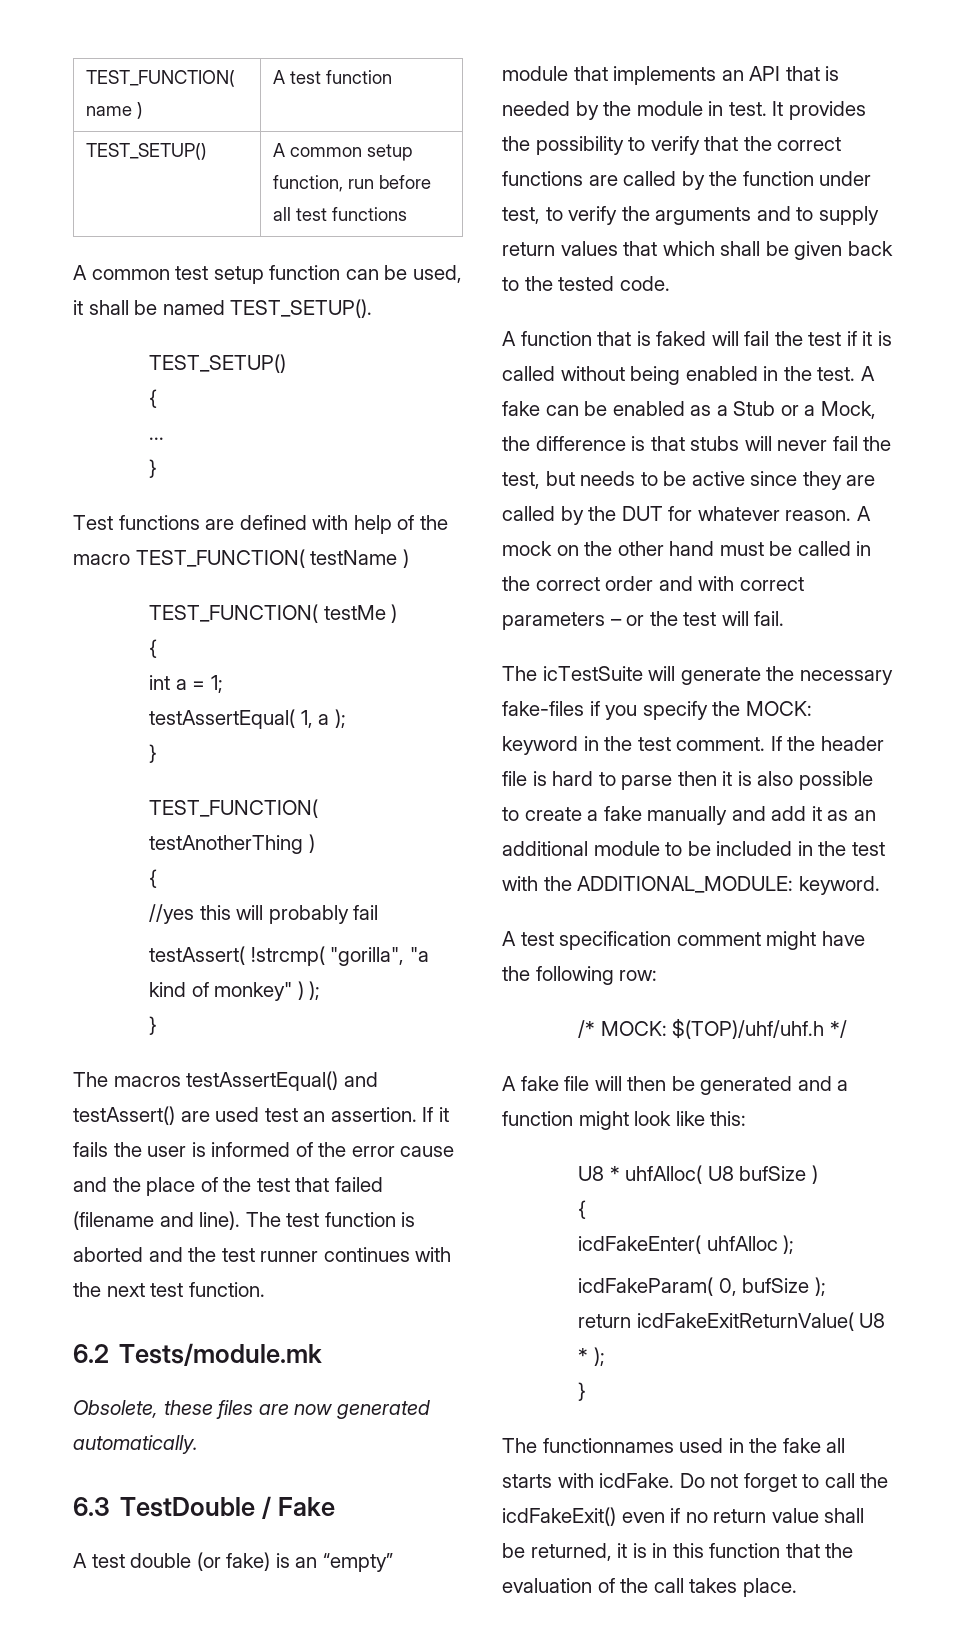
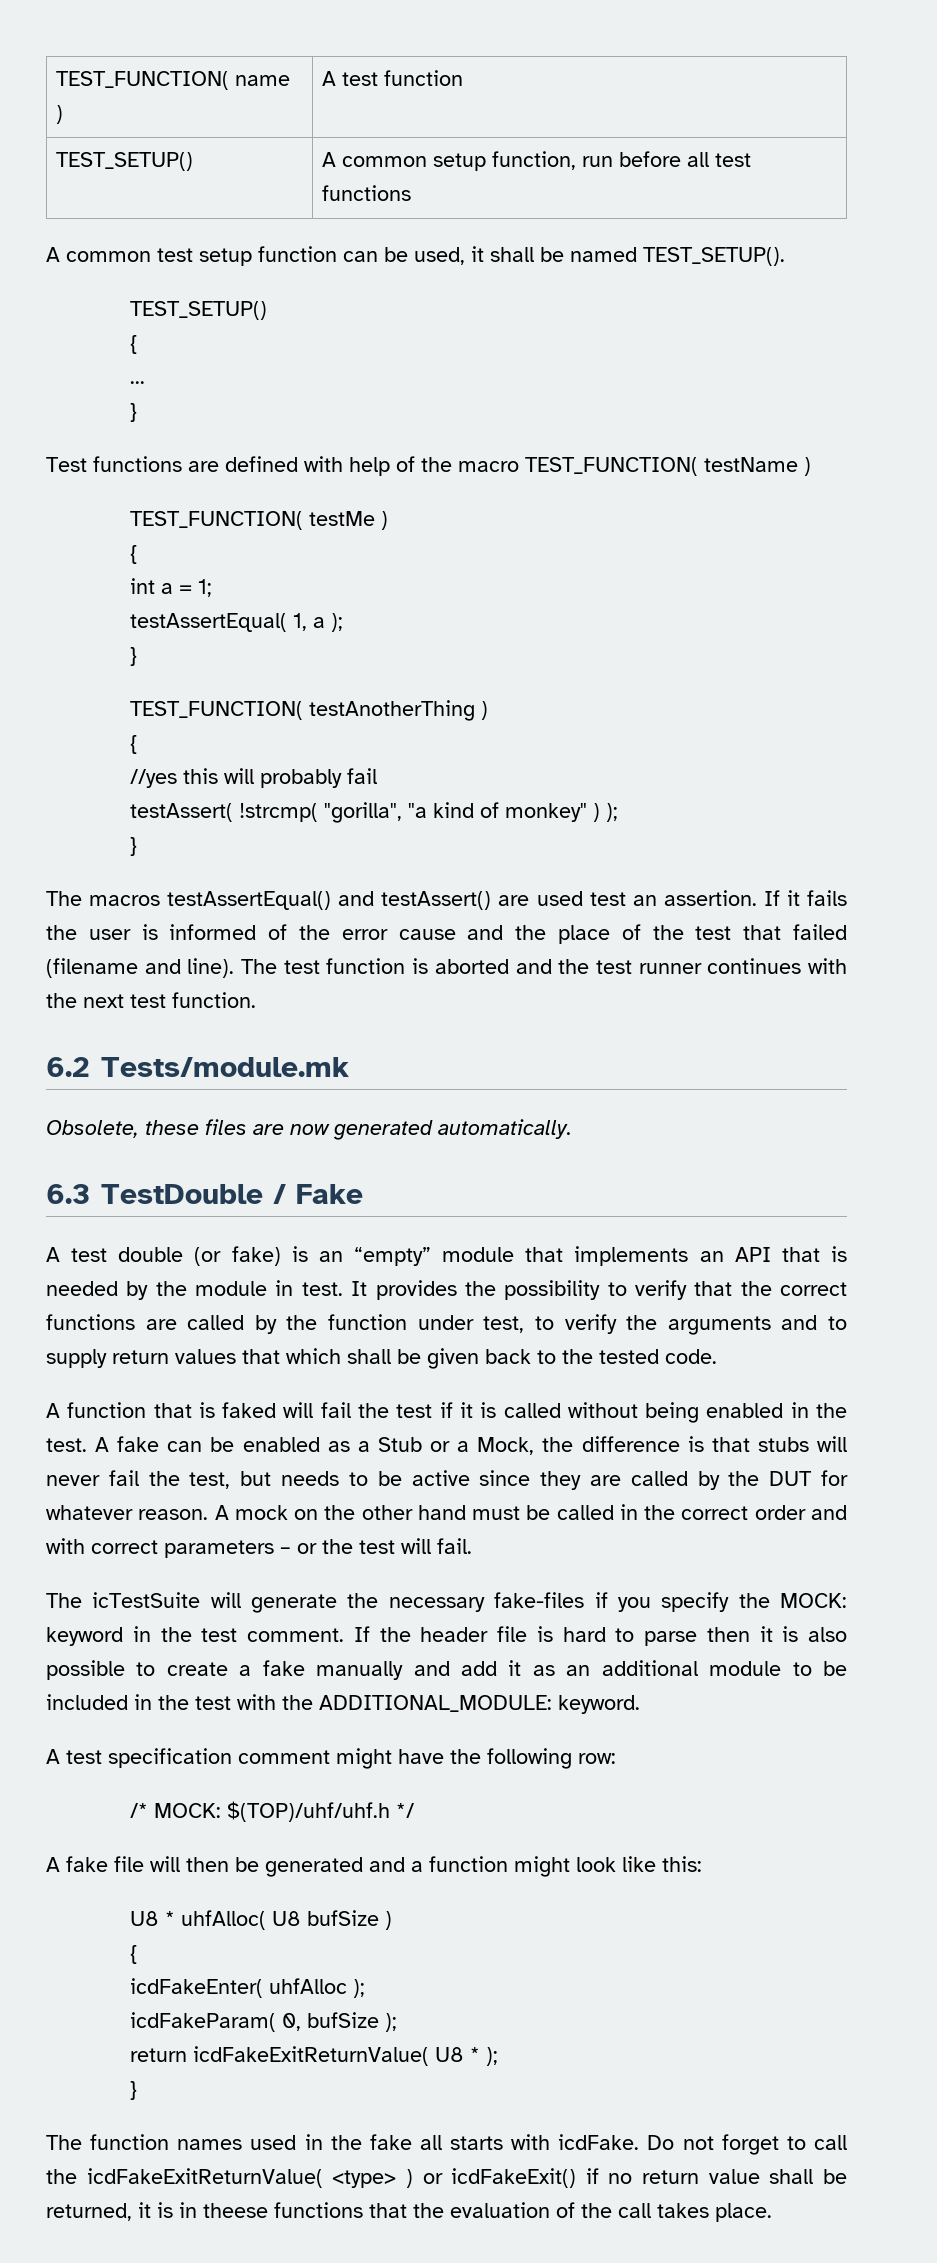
[542,1438,674,1453] functionnames -> [90,2134,243,2150] function names
[502,1507,665,1526] icdFakeExit() even -> [86,2168,577,2188] icdFakeExitReturnValue( <type> ) or icdFakeExit()
[672,1543,781,1558] this function -> [203,2202,363,2218] theese functions

